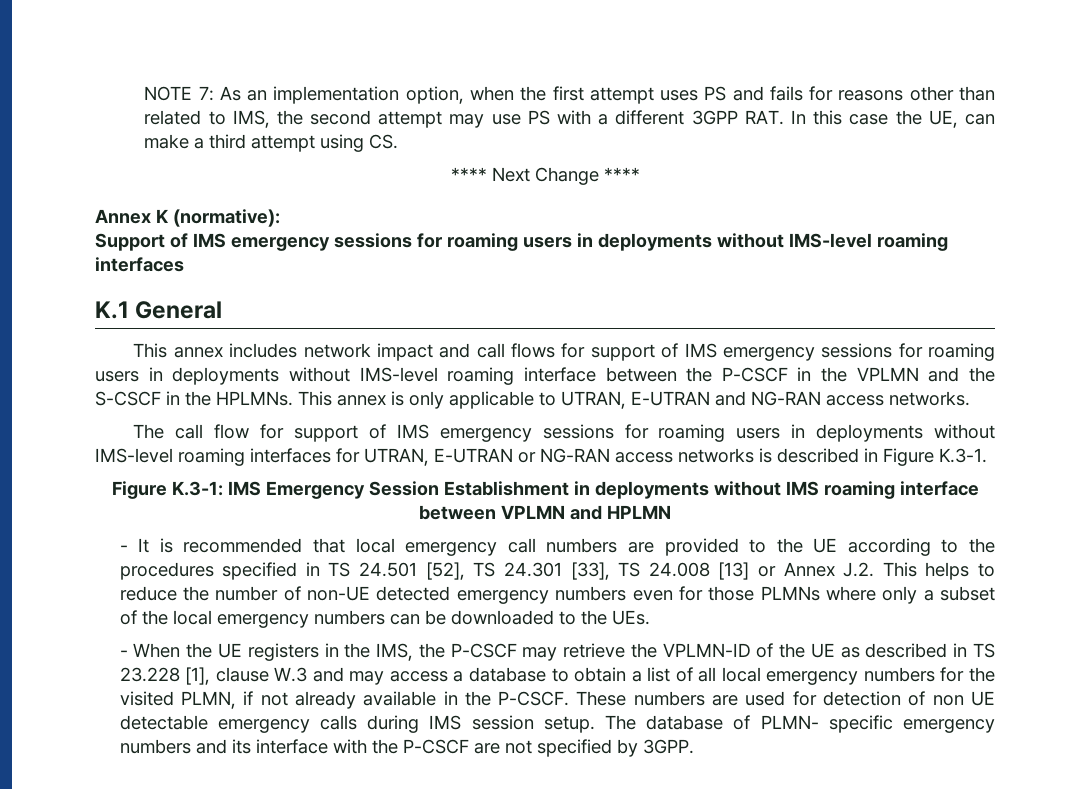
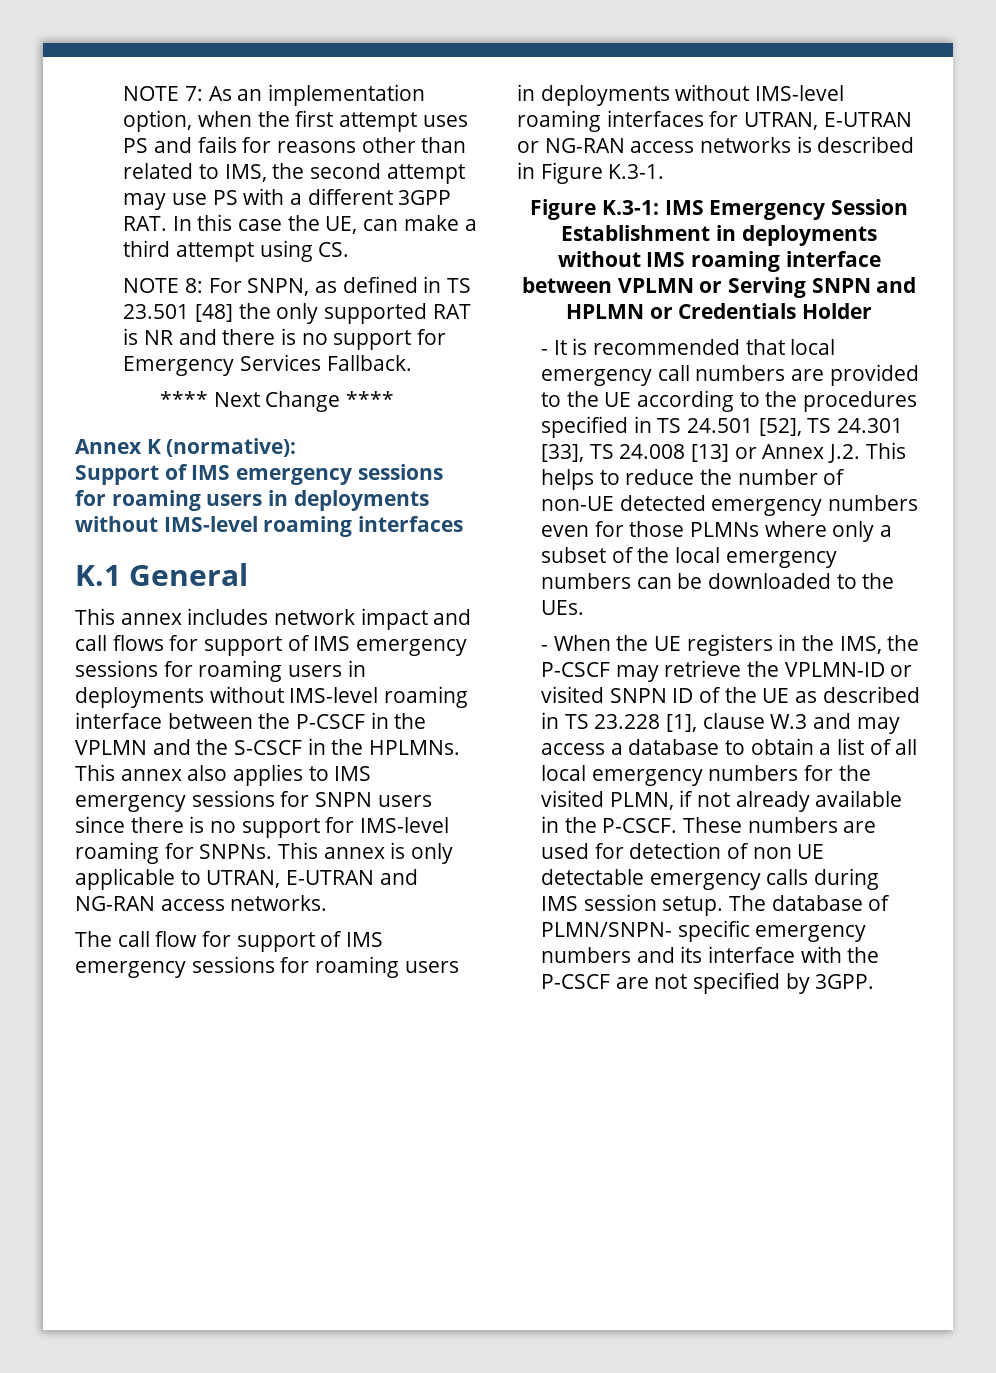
(399, 141) none -> [123,276,471,296] [123,303,471,324] [123,328,446,350] [123,354,412,376] // NOTE 8: For SNPN, as defined in TS 23.501 [48] the only supported RAT is NR and there is no support for Emergency Services Fallback.
(386, 400) none -> [187,764,372,786] [75,790,432,812] [75,816,450,838] [75,842,385,864] also applies to IMS emergency sessions for SNPN users since there is no support for IMS-level roaming for SNPNs. This annex
(565, 512) none -> [699,277,871,298] or Serving SNPN
(671, 512) none -> [649,303,873,319] or Credentials Holder
(751, 650) none -> [890,665,913,677] [541,686,694,703] or visited SNPN ID
[760,715,819,729] PLMN- -> [541,922,673,937] PLMN/SNPN-

